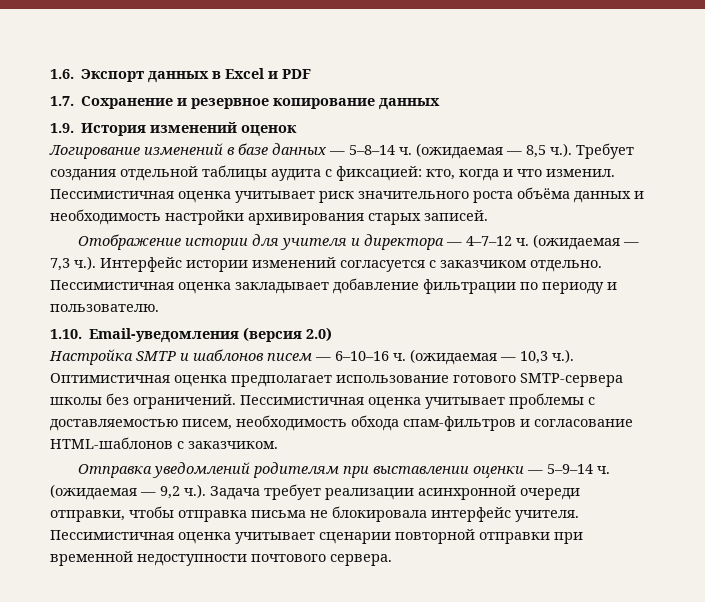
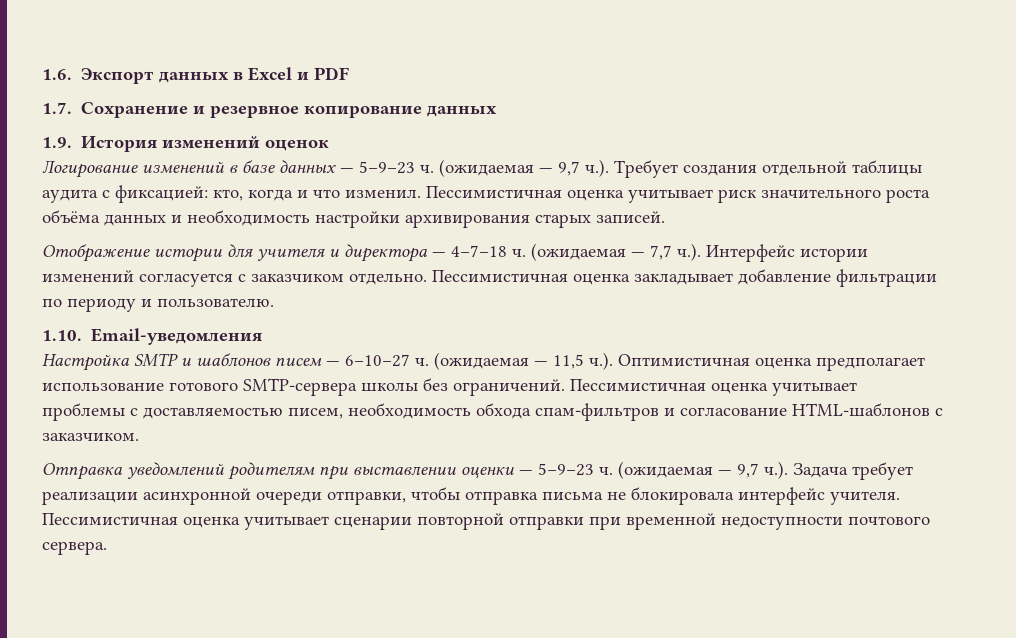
[349,143,546,159] 5–8–14 ч. (ожидаемая — 8,5 -> [359,159,580,177] 5–9–23 ч. (ожидаемая — 9,7
[465,234,639,250] [50,258,70,271] 4–7–12 ч. (ожидаемая — 7,3 -> [451,243,672,261] 4–7–18 ч. (ожидаемая — 7,7
[243,327,333,342] (версия 2.0) -> (264, 336) none
[335,349,548,365] 6–10–16 ч. (ожидаемая — 10,3 -> [345,352,584,370] 6–10–27 ч. (ожидаемая — 11,5
[546,464,610,474] [50,484,180,500] 5–9–14 ч. (ожидаемая — 9,2 -> [538,461,759,479] 5–9–23 ч. (ожидаемая — 9,7

